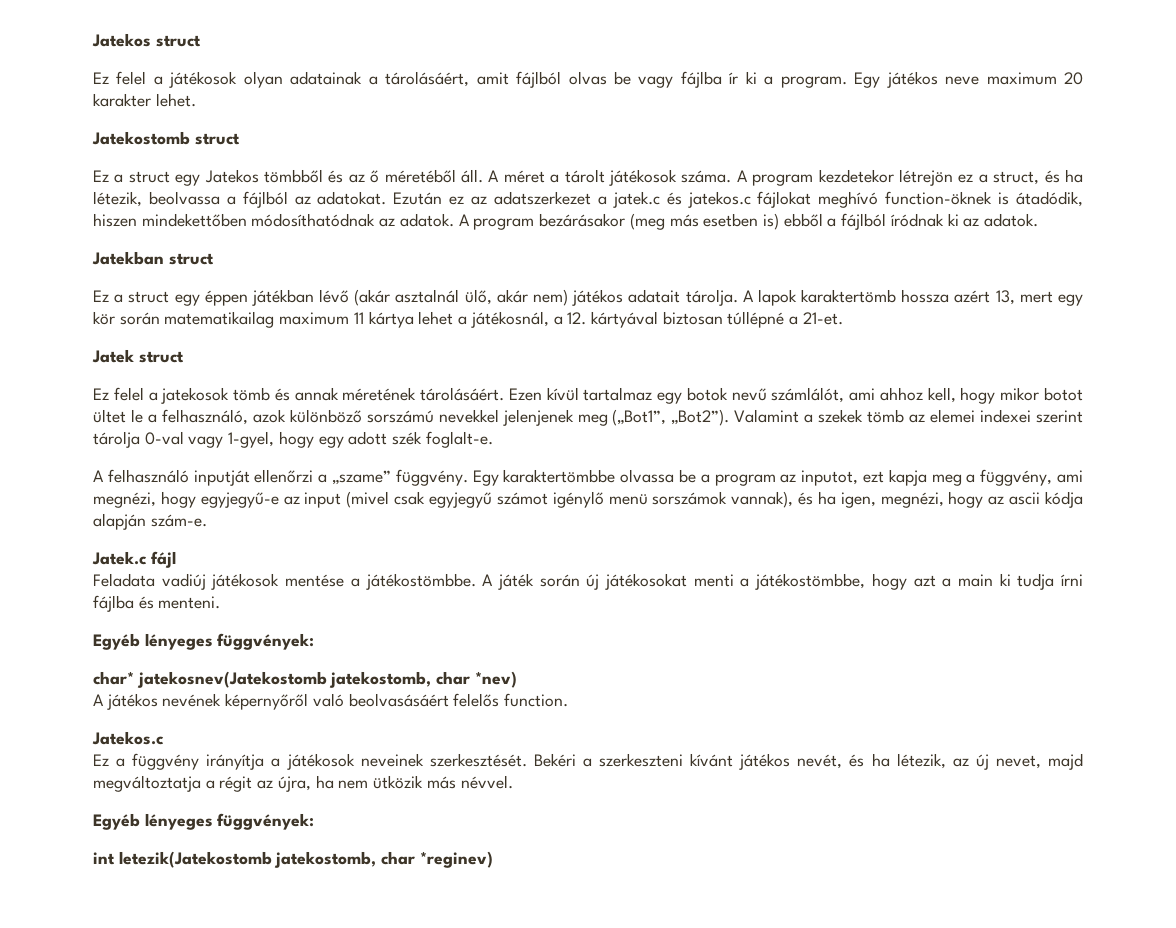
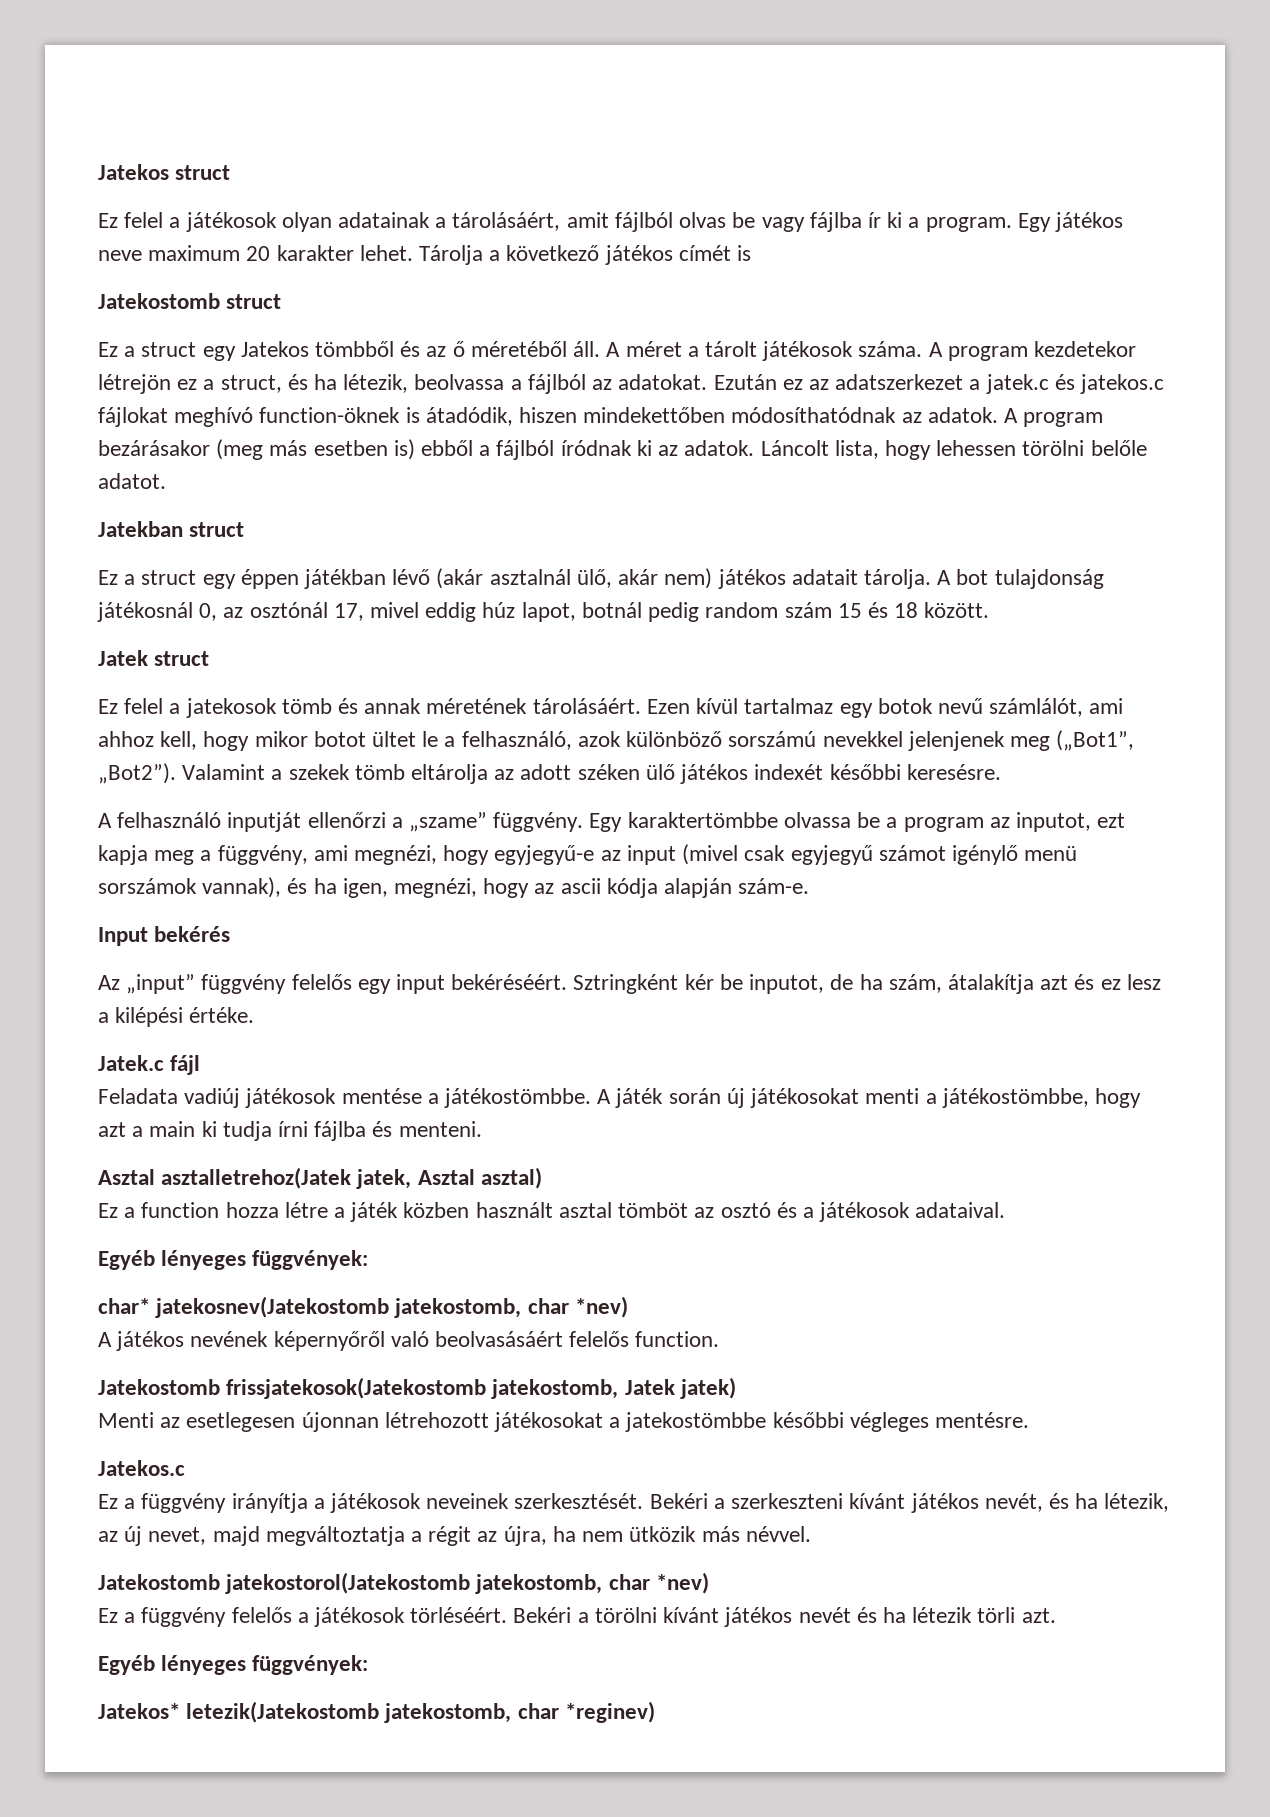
(196, 100) none -> [419,245,752,265] Tárolja a következő játékos címét is
(1039, 220) none -> [760,440,1147,460] [98,473,166,489] Láncolt lista, hogy lehessen törölni belőle adatot.
[757,289,1083,306] [93,311,843,328] lapok karaktertömb hossza azért 13, mert egy kör során matematikailag maximum 11 kártya lehet a játékosnál, a 12. kártyával biztosan túllépné a 21-et. -> [956,569,1104,589] [97,602,990,622] bot tulajdonság játékosnál 0, az osztónál 17, mivel eddig húz lapot, botnál pedig random szám 15 és 18 között.
[909,409,1083,423] [93,431,493,448] az elemei indexei szerint tárolja 0-val vagy 1-gyel, hogy egy adott szék foglalt-e. -> [411,764,1001,784] eltárolja az adott széken ülő játékos indexét későbbi keresésre.
(207, 520) none -> [98,926,231,946] [98,974,1161,994] [98,1007,255,1027] // Input bekérés // Az „input” függvény felelős egy input bekéréséért. Sztringként kér be inputot, de ha szám, átalakítja azt és ez lesz a kilépési értéke.
(221, 602) none -> [98,1167,542,1189] [98,1202,1006,1222] // Asztal asztalletrehoz(Jatek jatek, Asztal asztal) // Ez a function hozza létre a játék közben használt asztal tömböt az osztó és a játékosok adataival.
(569, 700) none -> [98,1377,736,1399] [98,1412,1030,1432] // Jatekostomb frissjatekosok(Jatekostomb jatekostomb, Jatek jatek) // Menti az esetlegesen újonnan létrehozott játékosokat a jatekostömbbe későbbi végleges mentésre.
[93,813,315,830] [93,852,115,865] // Egyéb lényeges függvények: // int -> [98,1572,709,1594] [98,1607,1056,1627] [98,1655,369,1675] [98,1703,180,1719] // Jatekostomb jatekostorol(Jatekostomb jatekostomb, char *nev) // Ez a függvény felelős a játékosok törléséért. Bekéri a törölni kívánt játékos nevét és ha létezik törli azt. // Egyéb lényeges függvények: // Jatekos*

